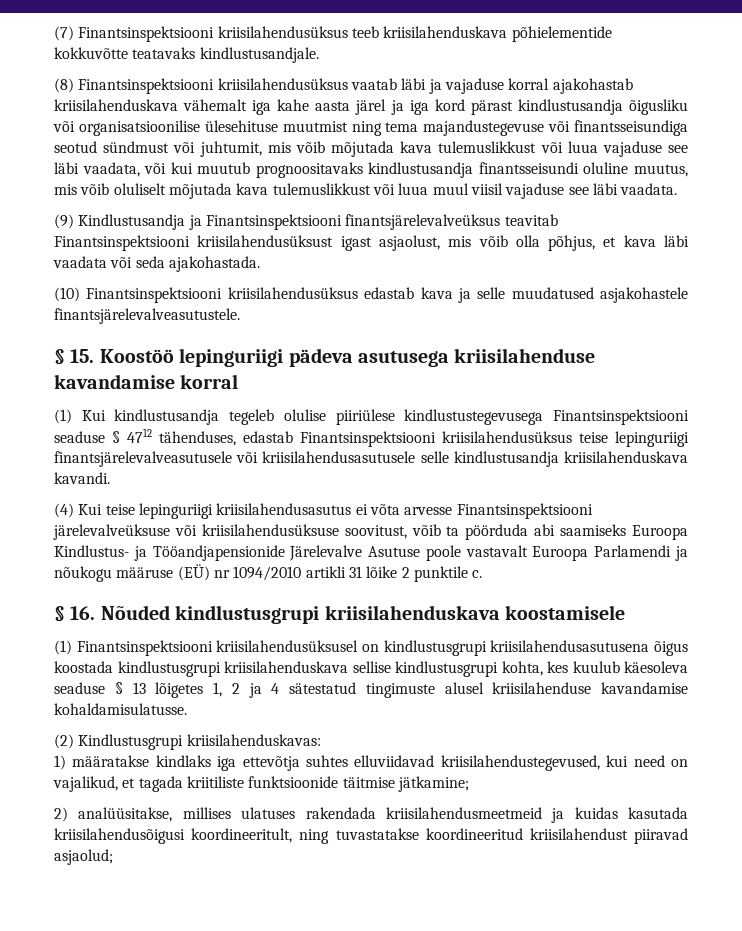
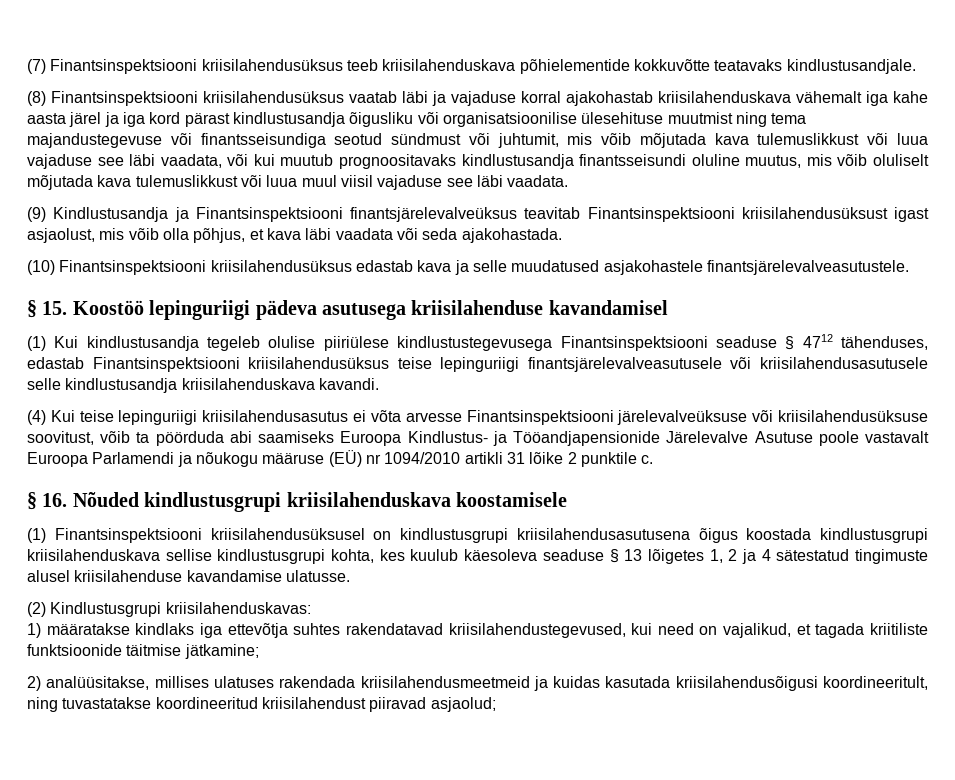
[54,374,239,389] kavandamise korral -> [548,300,668,315] kavandamisel
[54,703,187,715] kohaldamisulatusse. -> [285,570,350,582] ulatusse.
[354,755,435,767] elluviidavad -> [345,623,443,635] rakendatavad

